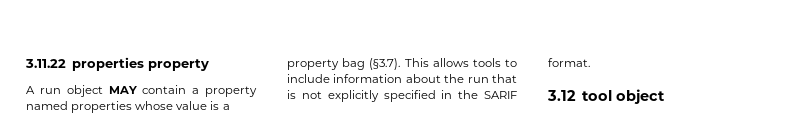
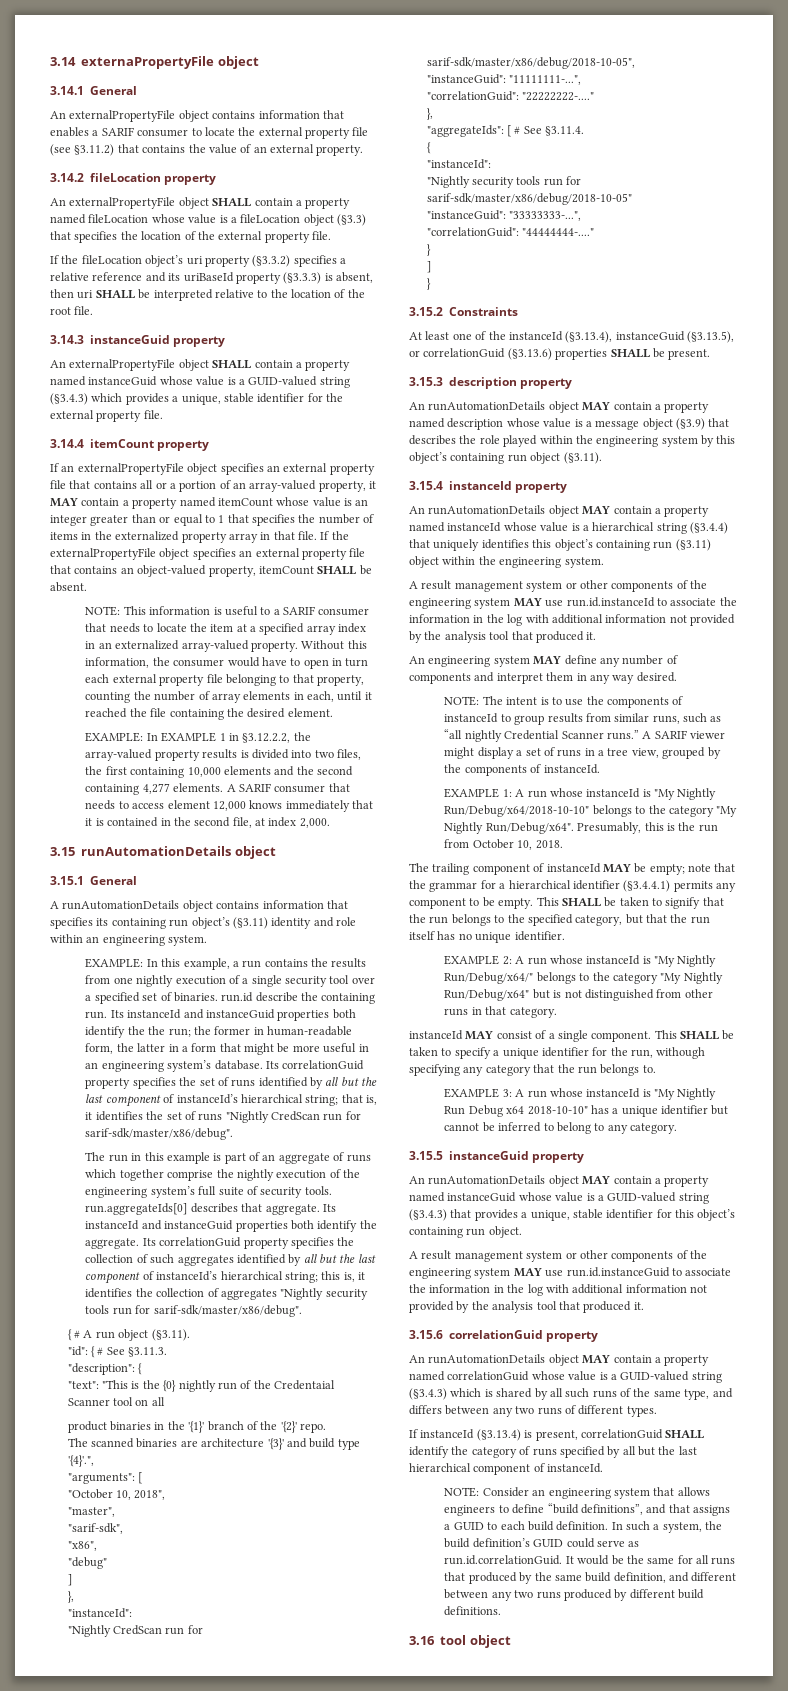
[25,57,209,71] [26,85,257,97] [26,101,230,113] [287,58,517,70] [287,74,517,83] [287,90,517,102] [548,58,590,67] [547,90,576,101] 3.11.22 properties property // A run object MAY contain a property named properties whose value is a property bag (§3.7). This allows tools to include information about the run that is not explicitly specified in the SARIF format. // 3.12 -> [50,56,259,69] [50,86,138,95] [50,110,344,122] [50,127,369,139] [50,144,364,156] [50,173,217,185] [50,197,351,209] [50,214,366,226] [50,231,331,243] [50,255,346,267] [50,272,373,284] [50,289,365,301] [50,306,94,315] [50,335,226,347] [50,359,351,371] [50,376,350,388] [50,393,343,405] [50,410,163,422] [50,439,210,451] [50,463,375,475] [50,480,377,492] [50,497,369,509] [50,514,375,526] [50,531,349,543] [50,548,366,560] [50,565,372,577] [50,582,87,592] [85,606,370,616] [85,623,367,635] [85,640,367,652] [85,657,369,669] [85,674,365,686] [85,691,372,703] [85,708,333,720] [85,732,311,743] [85,749,362,761] [85,766,354,778] [85,783,350,795] [85,800,374,812] [85,817,330,828] [50,846,276,859] [50,876,138,885] [50,900,348,912] [50,917,356,929] [50,934,208,946] [85,958,367,970] [85,975,375,987] [85,992,376,1004] [85,1009,356,1021] [85,1026,353,1038] [85,1043,369,1055] [85,1060,365,1072] [85,1077,378,1089] [85,1094,378,1107] [85,1111,361,1123] [85,1128,234,1140] [85,1152,371,1164] [85,1169,361,1181] [85,1186,332,1198] [85,1203,336,1215] [85,1220,377,1232] [85,1237,355,1249] [85,1254,376,1266] [85,1271,366,1284] [85,1288,368,1300] [85,1305,302,1317] [67,1329,190,1341] [67,1346,168,1358] [67,1363,143,1375] [67,1380,336,1392] [67,1397,165,1406] [67,1421,327,1433] [67,1438,360,1450] [67,1455,94,1467] [67,1472,144,1484] [67,1489,166,1500] [67,1507,115,1517] [67,1523,123,1534] [67,1541,97,1551] [67,1557,107,1569] [67,1574,72,1586] [67,1591,74,1603] [67,1608,132,1618] [67,1625,203,1637] [426,57,635,69] [426,74,582,85] [426,91,595,101] [426,108,433,120] [426,125,585,137] [426,142,431,154] [426,159,491,169] [426,176,582,188] [426,193,632,205] [426,210,582,221] [426,227,595,237] [426,244,431,256] [426,261,431,273] [426,278,431,290] [409,307,519,316] [409,331,734,343] [409,348,711,360] [409,377,573,389] [409,401,710,413] [409,418,730,430] [409,435,736,447] [409,452,602,464] [409,481,568,493] [409,505,710,517] [409,522,728,534] [409,539,711,551] [409,556,604,568] [409,580,707,592] [409,597,737,609] [409,614,735,626] [409,631,597,643] [409,655,678,667] [409,672,677,684] [444,696,684,708] [444,713,722,725] [444,729,726,742] [444,747,721,759] [444,764,600,776] [444,788,717,800] [444,805,738,817] [444,822,718,834] [444,839,563,850] [409,863,736,875] [409,880,736,892] [409,897,724,909] [409,914,710,926] [409,931,565,943] [444,955,717,967] [444,972,723,984] [444,989,713,1001] [444,1006,557,1018] [409,1030,735,1042] [409,1047,706,1059] [409,1064,656,1076] [444,1088,717,1100] [444,1105,729,1117] [444,1122,678,1134] [409,1151,585,1163] [409,1175,710,1187] [409,1192,709,1204] [409,1209,736,1221] [409,1226,522,1238] [409,1250,707,1262] [409,1267,732,1279] [409,1284,707,1296] [409,1301,644,1313] [409,1330,599,1342] [409,1354,710,1366] [409,1371,722,1383] [409,1388,733,1400] [409,1405,657,1417] [409,1429,705,1441] [409,1446,697,1458] [409,1463,604,1475] [444,1487,710,1499] [444,1503,731,1516] [444,1521,723,1533] [444,1538,640,1548] [444,1555,736,1565] [444,1572,737,1584] [444,1589,705,1601] [444,1606,502,1616] [409,1636,435,1645] 3.14 externaPropertyFile object // 3.14.1 General // An externalPropertyFile object contains information that enables a SARIF consumer to locate the external property file (see §3.11.2) that contains the value of an external property. // 3.14.2 fileLocation property // An externalPropertyFile object SHALL contain a property named fileLocation whose value is a fileLocation object (§3.3) that specifies the location of the external property file. // If the fileLocation object’s uri property (§3.3.2) specifies a relative reference and its uriBaseId property (§3.3.3) is absent, then uri SHALL be interpreted relative to the location of the root file. // 3.14.3 instanceGuid property // An externalPropertyFile object SHALL contain a property named instanceGuid whose value is a GUID-valued string (§3.4.3) which provides a unique, stable identifier for the external property file. // 3.14.4 itemCount property // If an externalPropertyFile object specifies an external property file that contains all or a portion of an array-valued property, it MAY contain a property named itemCount whose value is an integer greater than or equal to 1 that specifies the number of items in the externalized property array in that file. If the externalPropertyFile object specifies an external property file that contains an object-valued property, itemCount SHALL be absent. // NOTE: This information is useful to a SARIF consumer that needs to locate the item at a specified array index in an externalized array-valued property. Without this information, the consumer would have to open in turn each external property file belonging to that property, counting the number of array elements in each, until it reached the file containing the desired element. // EXAMPLE: In EXAMPLE 1 in §3.12.2.2, the array-valued property results is divided into two files, the first containing 10,000 elements and the second containing 4,277 elements. A SARIF consumer that needs to access element 12,000 knows immediately that it is contained in the second file, at index 2,000. // 3.15 runAutomationDetails object // 3.15.1 General // A runAutomationDetails object contains information that specifies its containing run object’s (§3.11) identity and role within an engineering system. // EXAMPLE: In this example, a run contains the results from one nightly execution of a single security tool over a specified set of binaries. run.id describe the containing run. Its instanceId and instanceGuid properties both identify the the run; the former in human-readable form, the latter in a form that might be more useful in an engineering system’s database. Its correlationGuid property specifies the set of runs identified by all but the last component of instanceId’s hierarchical string; that is, it identifies the set of runs "Nightly CredScan run for sarif-sdk/master/x86/debug". // The run in this example is part of an aggregate of runs which together comprise the nightly execution of the engineering system’s full suite of security tools. run.aggregateIds[0] describes that aggregate. Its instanceId and instanceGuid properties both identify the aggregate. Its correlationGuid property specifies the collection of such aggregates identified by all but the last component of instanceId’s hierarchical string; this is, it identifies the collection of aggregates "Nightly security tools run for sarif-sdk/master/x86/debug". // { # A run object (§3.11). // "id": { # See §3.11.3. // "description": { // "text": "This is the {0} nightly run of the Credentaial Scanner tool on all // product binaries in the '{1}' branch of the '{2}' repo. // The scanned binaries are architecture '{3}' and build type '{4}'.", // "arguments": [ // "October 10, 2018", // "master", // "sarif-sdk", // "x86", // "debug" // ] // }, // "instanceId": // "Nightly CredScan run for sarif-sdk/master/x86/debug/2018-10-05", // "instanceGuid": "11111111-...", // "correlationGuid": "22222222-...." // }, // "aggregateIds": [ # See §3.11.4. // { // "instanceId": // "Nightly security tools run for sarif-sdk/master/x86/debug/2018-10-05" // "instanceGuid": "33333333-...", // "correlationGuid": "44444444-...." // } // ] // } // 3.15.2 Constraints // At least one of the instanceId (§3.13.4), instanceGuid (§3.13.5), or correlationGuid (§3.13.6) properties SHALL be present. // 3.15.3 description property // An runAutomationDetails object MAY contain a property named description whose value is a message object (§3.9) that describes the role played within the engineering system by this object’s containing run object (§3.11). // 3.15.4 instanceId property // An runAutomationDetails object MAY contain a property named instanceId whose value is a hierarchical string (§3.4.4) that uniquely identifies this object’s containing run (§3.11) object within the engineering system. // A result management system or other components of the engineering system MAY use run.id.instanceId to associate the information in the log with additional information not provided by the analysis tool that produced it. // An engineering system MAY define any number of components and interpret them in any way desired. // NOTE: The intent is to use the components of instanceId to group results from similar runs, such as “all nightly Credential Scanner runs.” A SARIF viewer might display a set of runs in a tree view, grouped by the components of instanceId. // EXAMPLE 1: A run whose instanceId is "My Nightly Run/Debug/x64/2018-10-10" belongs to the category "My Nightly Run/Debug/x64". Presumably, this is the run from October 10, 2018. // The trailing component of instanceId MAY be empty; note that the grammar for a hierarchical identifier (§3.4.4.1) permits any component to be empty. This SHALL be taken to signify that the run belongs to the specified category, but that the run itself has no unique identifier. // EXAMPLE 2: A run whose instanceId is "My Nightly Run/Debug/x64/" belongs to the category "My Nightly Run/Debug/x64" but is not distinguished from other runs in that category. // instanceId MAY consist of a single component. This SHALL be taken to specify a unique identifier for the run, withough specifying any category that the run belongs to. // EXAMPLE 3: A run whose instanceId is "My Nightly Run Debug x64 2018-10-10" has a unique identifier but cannot be inferred to belong to any category. // 3.15.5 instanceGuid property // An runAutomationDetails object MAY contain a property named instanceGuid whose value is a GUID-valued string (§3.4.3) that provides a unique, stable identifier for this object’s containing run object. // A result management system or other components of the engineering system MAY use run.id.instanceGuid to associate the information in the log with additional information not provided by the analysis tool that produced it. // 3.15.6 correlationGuid property // An runAutomationDetails object MAY contain a property named correlationGuid whose value is a GUID-valued string (§3.4.3) which is shared by all such runs of the same type, and differs between any two runs of different types. // If instanceId (§3.13.4) is present, correlationGuid SHALL identify the category of runs specified by all but the last hierarchical component of instanceId. // NOTE: Consider an engineering system that allows engineers to define “build definitions”, and that assigns a GUID to each build definition. In such a system, the build definition’s GUID could serve as run.id.correlationGuid. It would be the same for all runs that produced by the same build definition, and different between any two runs produced by different build definitions. // 3.16

